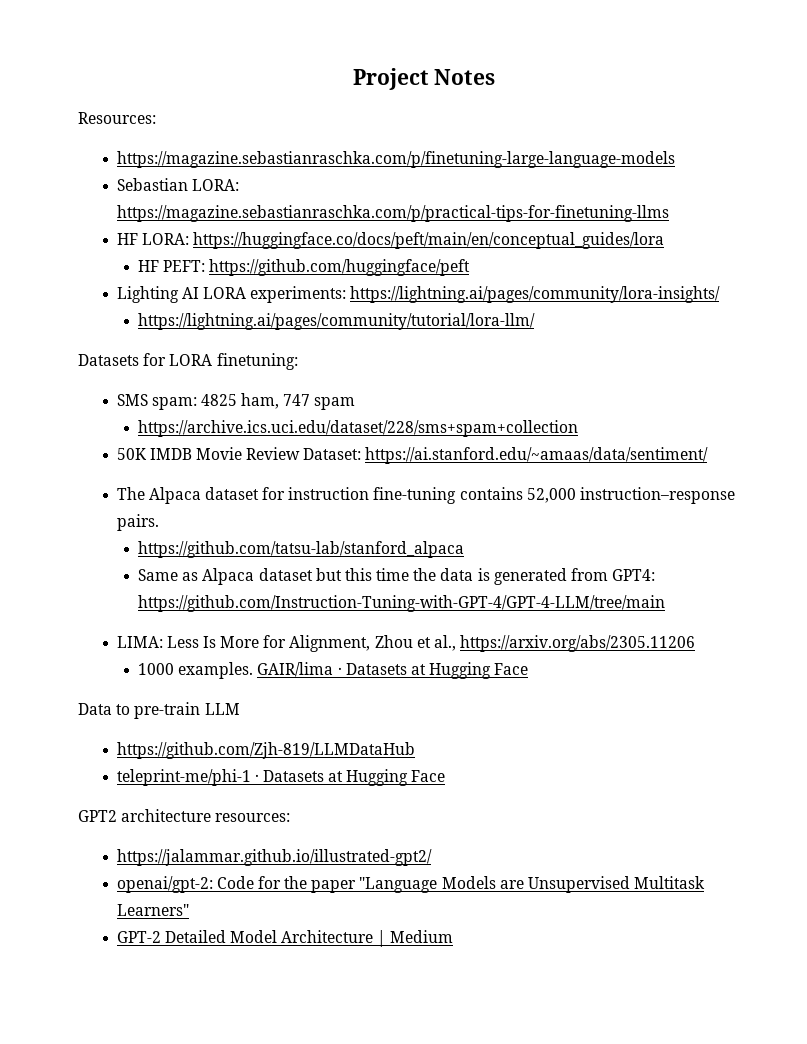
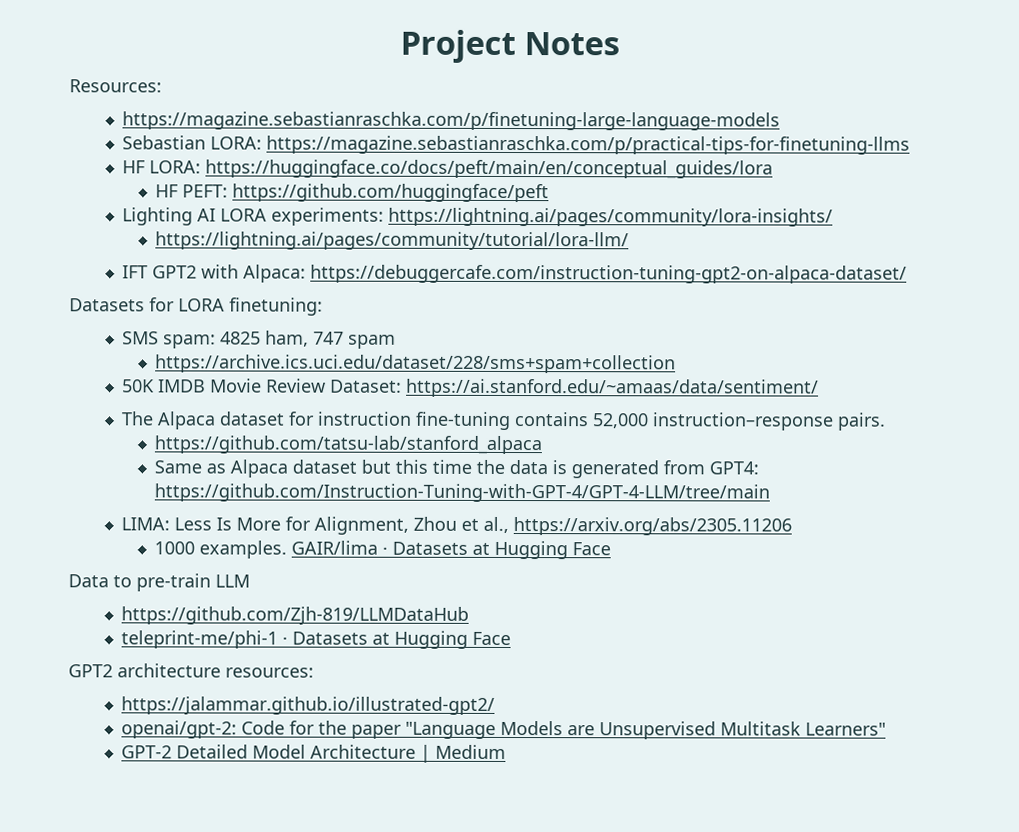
(535, 321) none -> [121,264,907,284] // IFT GPT2 with Alpaca: https://debuggercafe.com/instruction-tuning-gpt2-on-alpaca-dataset/

